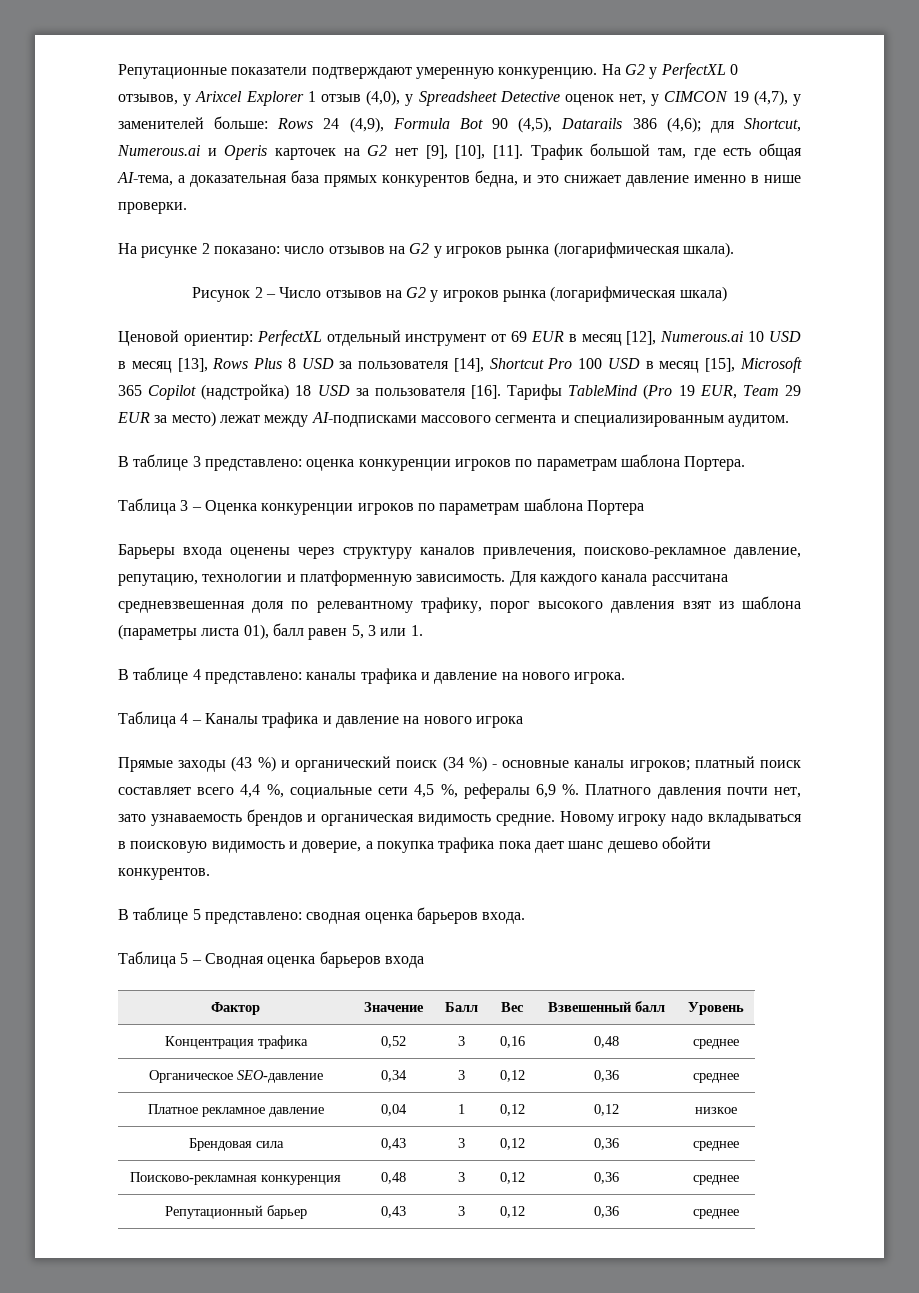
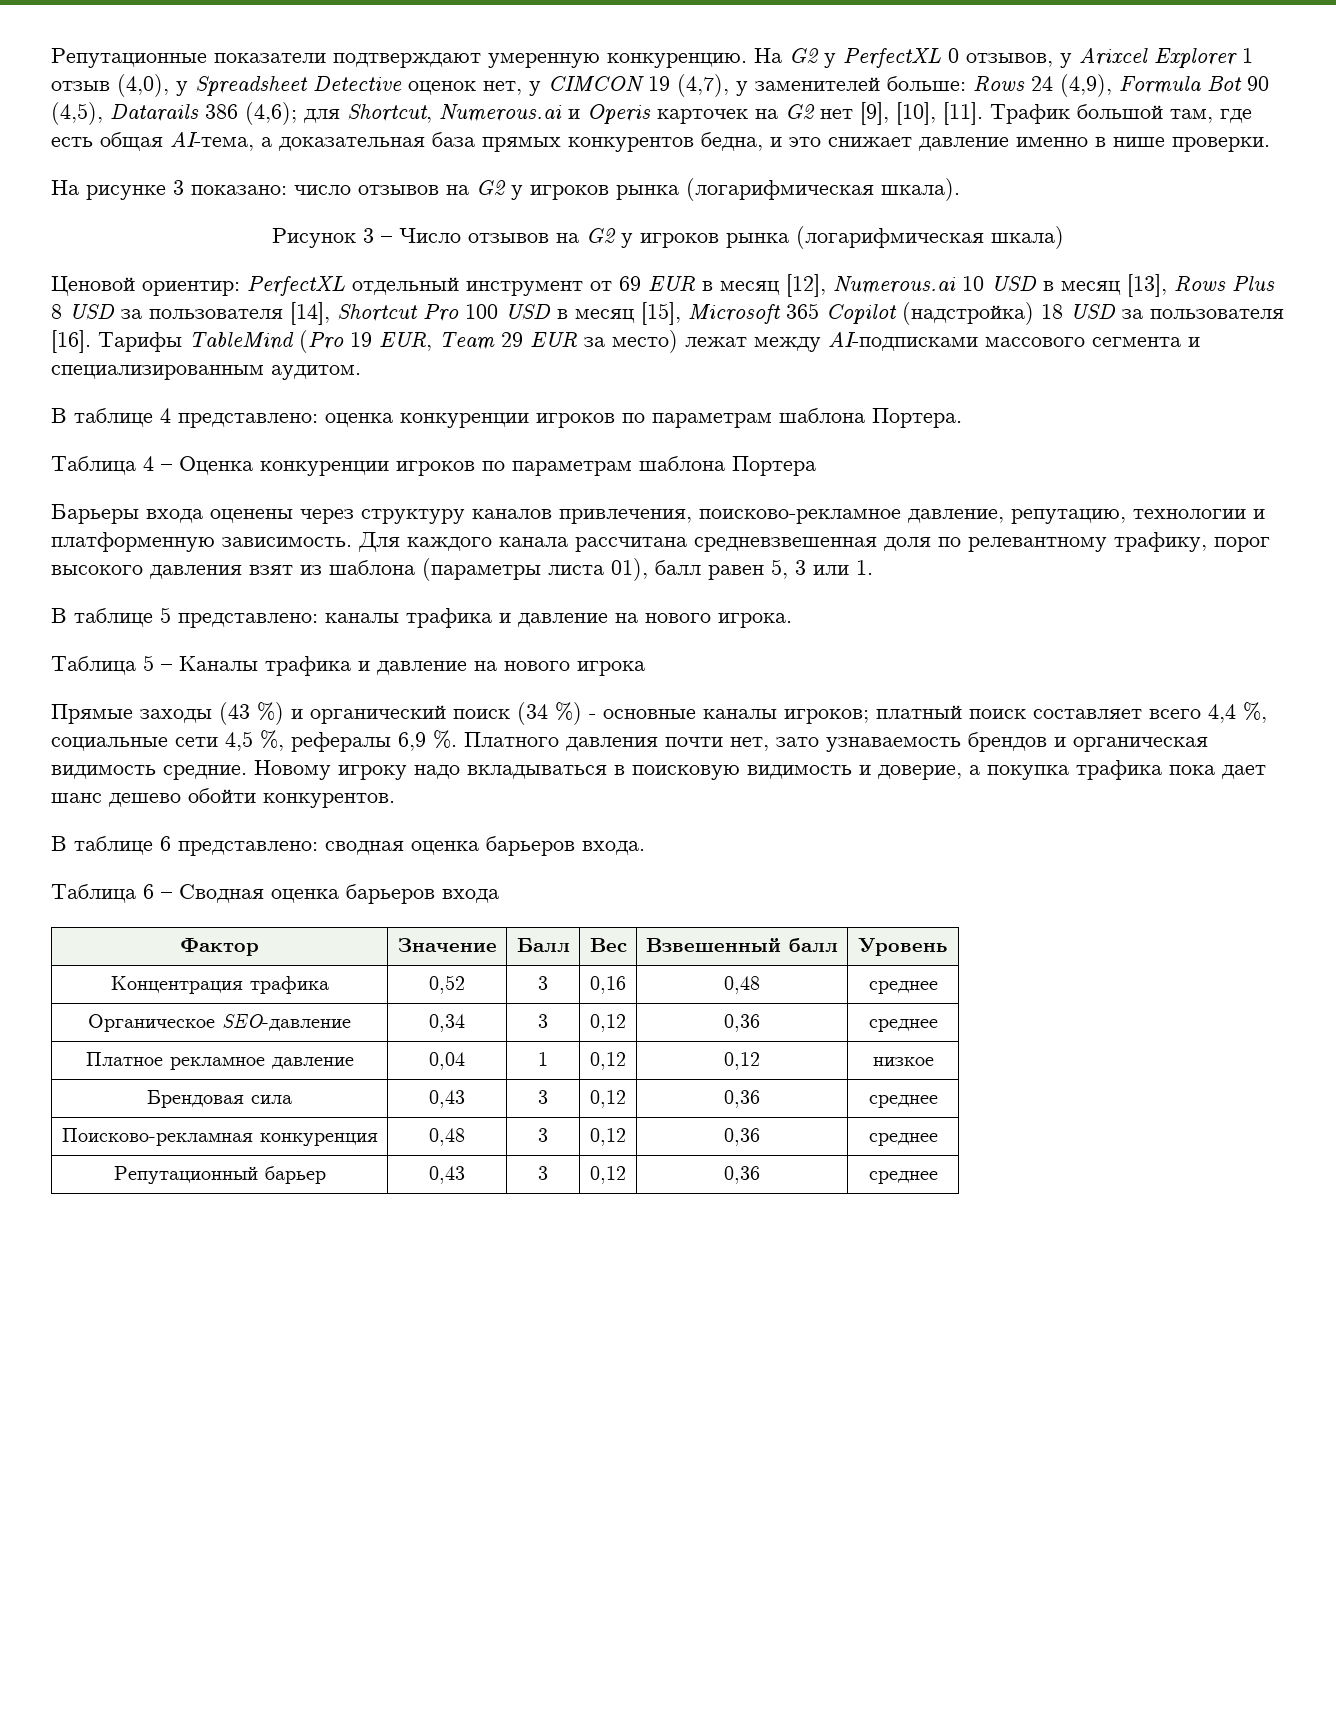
[201,243,210,254] 2 -> [173,180,184,195] 3
[254,287,263,298] 2 -> [363,228,374,243] 3
[192,456,201,467] 3 -> [160,408,171,423] 4
[180,500,189,511] 3 -> [143,456,154,471] 4
[192,669,201,680] 4 -> [160,607,171,623] 5
[180,713,189,724] 4 -> [143,655,154,671] 5
[192,909,201,920] 5 -> [160,836,171,851] 6
[180,953,189,964] 5 -> [143,884,154,899] 6

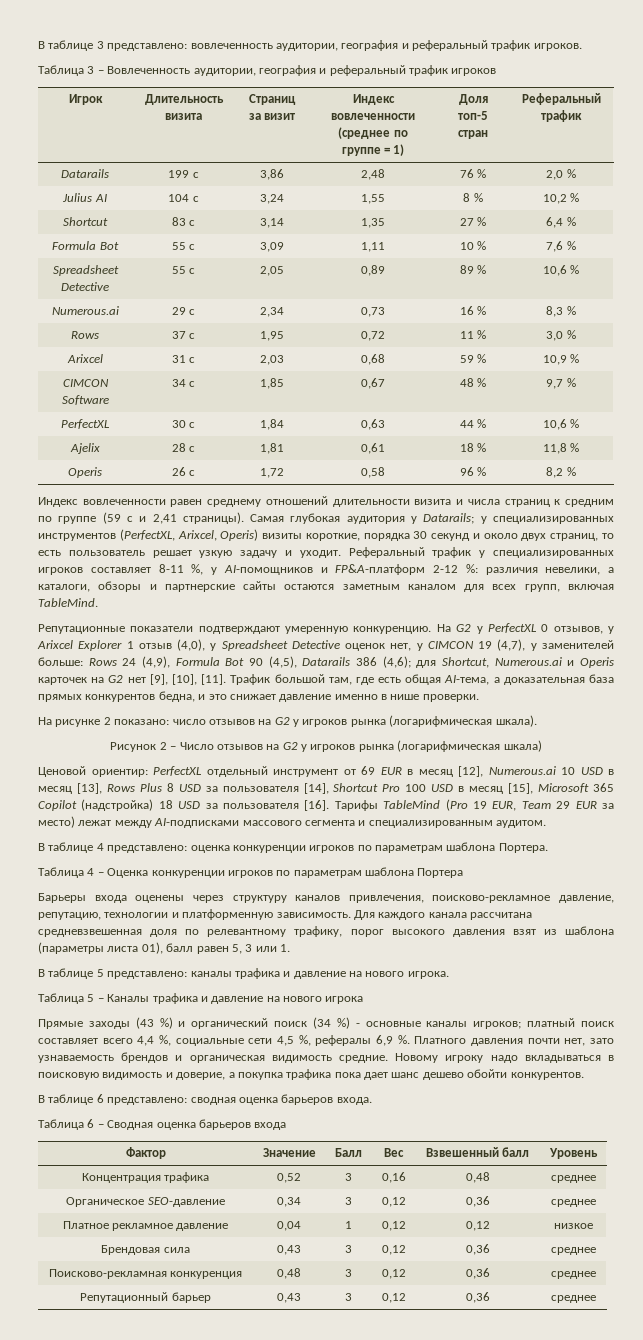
(51, 58) none -> [38,40,582,51] [38,65,497,76] [68,94,103,105] [144,94,224,105] [165,113,202,120] [249,94,296,105] [248,113,296,120] [352,94,395,105] [330,113,415,120] [338,127,408,139] [341,144,405,156] [458,94,488,105] [457,111,488,120] [457,130,488,139] [521,93,601,105] [541,110,582,122] [61,169,109,178] [168,170,199,178] [260,169,284,180] [360,169,385,180] [459,169,487,178] [546,169,576,180] [62,193,107,202] [168,194,199,202] [260,194,284,204] [360,194,385,204] [463,193,483,202] [542,193,580,204] [63,217,108,226] [171,217,196,226] [260,218,284,228] [360,218,385,228] [459,217,487,226] [546,217,576,228] [52,241,119,250] [171,242,196,250] [260,242,284,252] [360,242,385,252] [459,241,487,250] [546,241,576,252] [52,265,119,276] [61,282,109,291] [171,266,196,274] [260,266,284,276] [360,265,385,276] [459,265,487,274] [542,265,580,276] [51,306,119,315] [171,307,196,315] [260,307,284,317] [360,307,385,317] [459,306,487,315] [546,306,576,317] [71,331,99,339] [171,331,196,339] [260,331,284,341] [360,331,385,341] [459,330,487,339] [546,330,576,341] [66,354,103,363] [171,355,196,363] [260,355,284,365] [360,354,385,365] [459,354,487,363] [542,354,580,365] [62,379,109,387] [61,395,109,405] [171,379,196,387] [260,378,284,389] [360,378,385,389] [459,378,487,387] [546,378,576,389] [61,419,110,429] [171,420,196,428] [260,419,284,430] [360,419,385,430] [459,419,487,428] [542,419,580,430] [69,443,100,454] [171,443,196,452] [260,443,284,454] [360,443,385,454] [459,443,487,452] [542,443,580,454] [68,467,102,478] [171,467,196,476] [260,468,284,478] [360,467,385,478] [459,467,487,476] [546,467,576,478] [38,496,615,507] [38,512,615,524] [38,529,614,541] [38,547,614,558] [38,564,614,575] [38,581,614,592] [38,598,98,607] В таблице 3 представлено: вовлеченность аудитории, география и реферальный трафик игроков. // Таблица 3 – Вовлеченность аудитории, география и реферальный трафик игроков // Игрок | Длительность визита | Страниц за визит | Индекс вовлеченности (среднее по группе = 1) | Доля топ-5 стран | Реферальный трафик // Datarails | 199 с | 3,86 | 2,48 | 76 % | 2,0 % // Julius AI | 104 с | 3,24 | 1,55 | 8 % | 10,2 % // Shortcut | 83 с | 3,14 | 1,35 | 27 % | 6,4 % // Formula Bot | 55 с | 3,09 | 1,11 | 10 % | 7,6 % // Spreadsheet Detective | 55 с | 2,05 | 0,89 | 89 % | 10,6 % // Numerous.ai | 29 с | 2,34 | 0,73 | 16 % | 8,3 % // Rows | 37 с | 1,95 | 0,72 | 11 % | 3,0 % // Arixcel | 31 с | 2,03 | 0,68 | 59 % | 10,9 % // CIMCON Software | 34 с | 1,85 | 0,67 | 48 % | 9,7 % // PerfectXL | 30 с | 1,84 | 0,63 | 44 % | 10,6 % // Ajelix | 28 с | 1,81 | 0,61 | 18 % | 11,8 % // Operis | 26 с | 1,72 | 0,58 | 96 % | 8,2 % // Индекс вовлеченности равен среднему отношений длительности визита и числа страниц к средним по группе (59 с и 2,41 страницы). Самая глубокая аудитория у Datarails; у специализированных инструментов (PerfectXL, Arixcel, Operis) визиты короткие, порядка 30 секунд и около двух страниц, то есть пользователь решает узкую задачу и уходит. Реферальный трафик у специализированных игроков составляет 8-11 %, у AI-помощников и FP&A-платформ 2-12 %: различия невелики, а каталоги, обзоры и партнерские сайты остаются заметным каналом для всех групп, включая TableMind. //
[173,180,184,195] 3 -> [103,717,111,725] 2
[363,228,374,243] 3 -> [159,742,167,750] 2

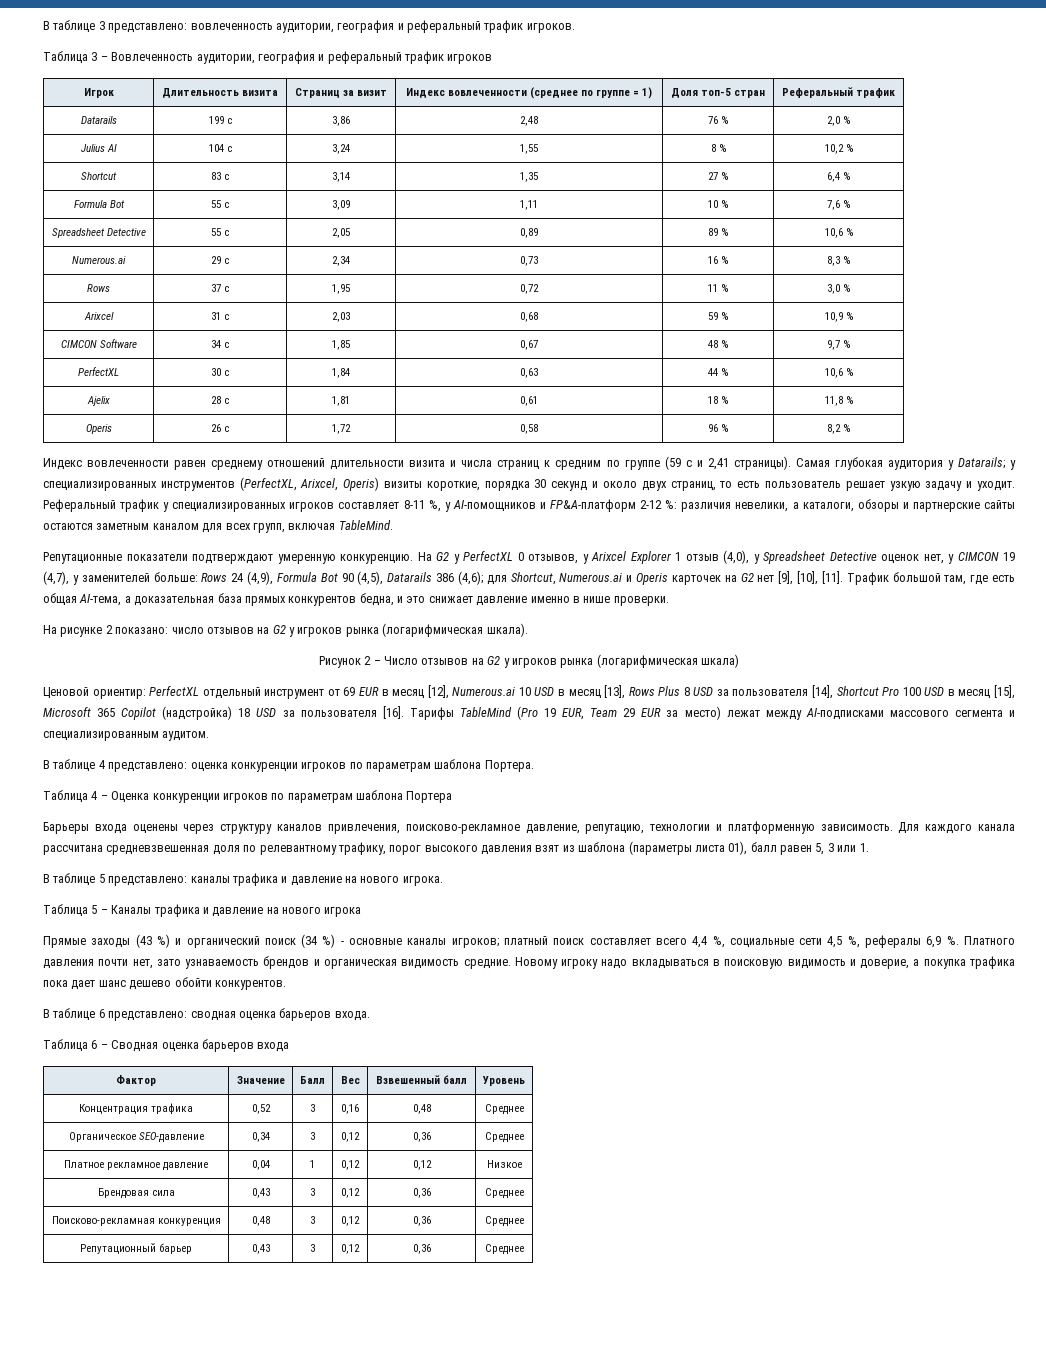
[550,1175,596,1183] среднее -> [484,1104,524,1115] Среднее
[550,1199,596,1207] среднее -> [484,1132,524,1143] Среднее
[553,1223,593,1229] низкое -> [486,1160,522,1168] Низкое
[550,1247,596,1255] среднее -> [484,1188,524,1199] Среднее
[550,1271,596,1279] среднее -> [484,1216,524,1227] Среднее
[550,1295,596,1303] среднее -> [484,1244,524,1255] Среднее

